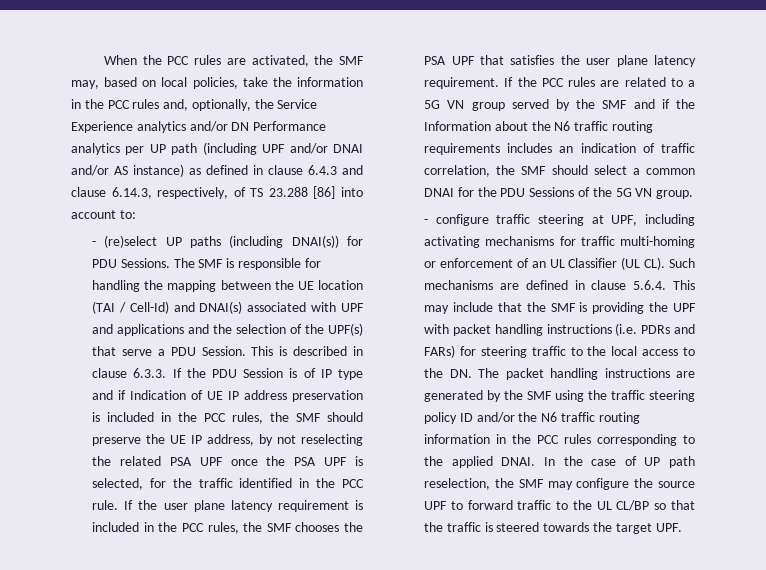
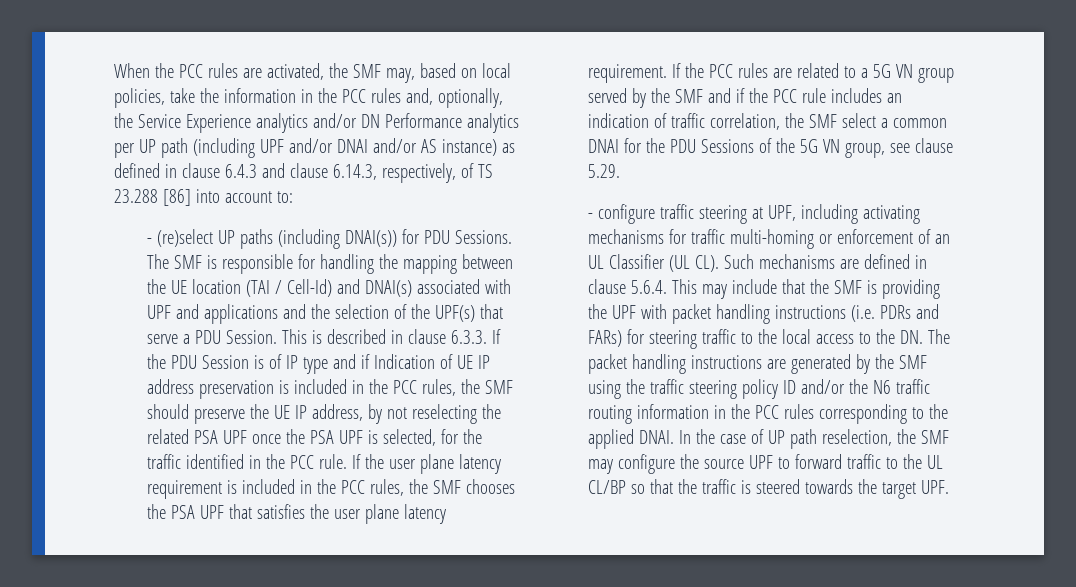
[424,121,654,133] [424,143,501,155] Information about the N6 traffic routing requirements -> [773,88,827,103] PCC rule
[551,165,588,175] should -> (838, 121) none
[656,190,694,199] group. -> [845,138,954,158] [588,164,621,178] group, see clause 5.29.

